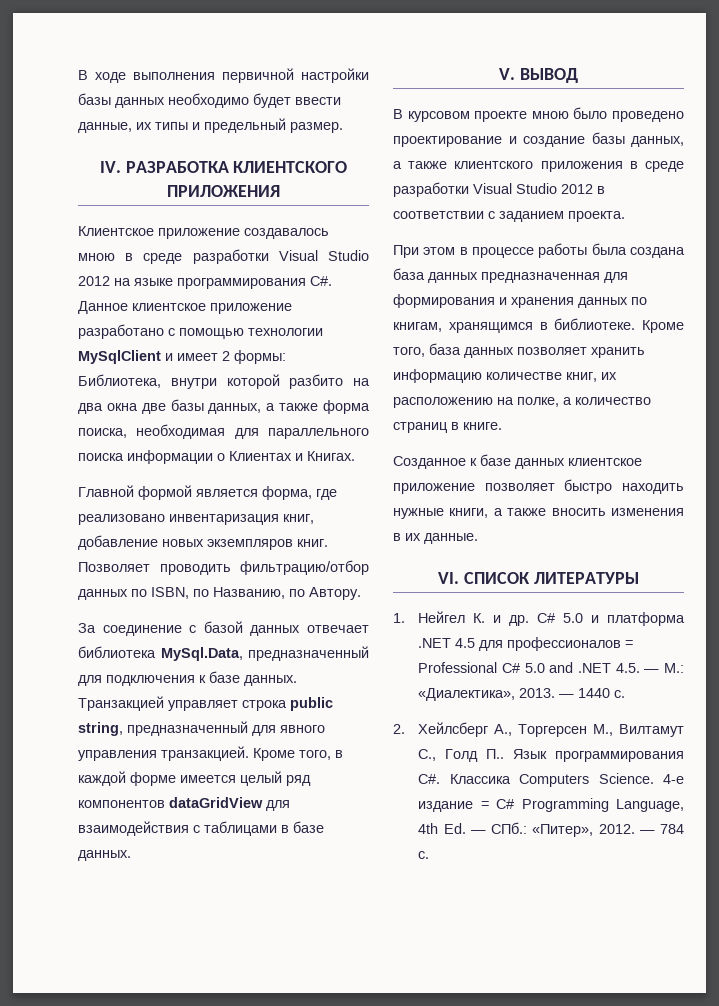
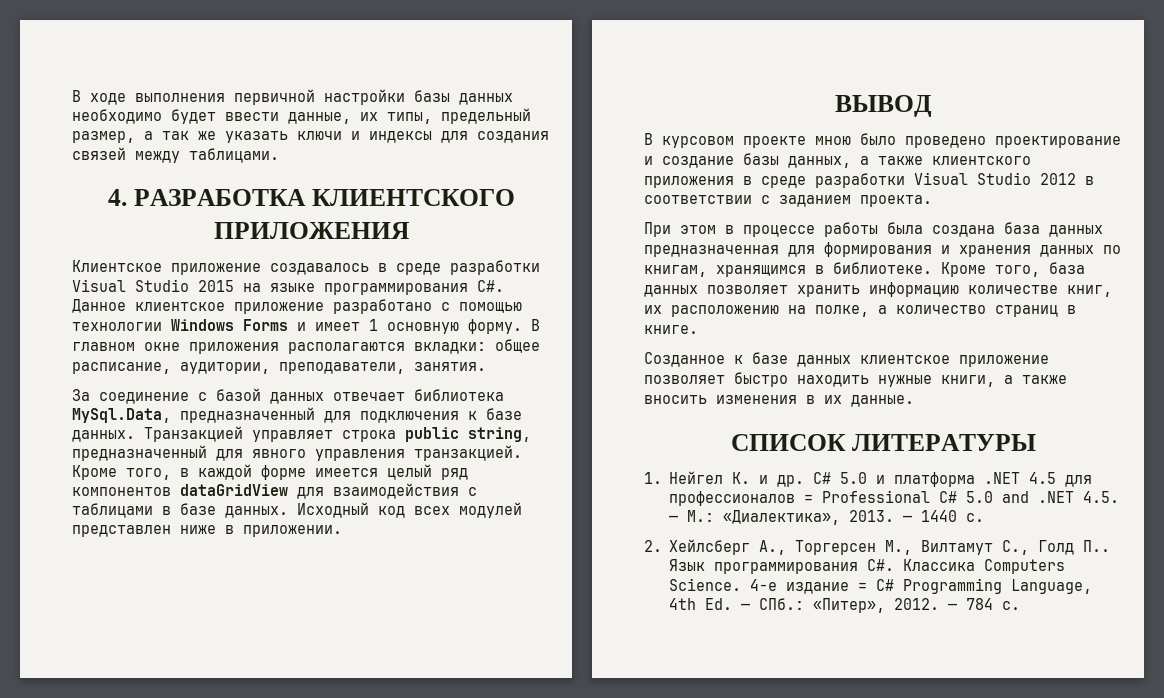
[155,118,343,133] [99,161,121,173] типы и предельный размер. // IV. -> [387,108,531,124] [72,131,549,143] [72,147,279,163] [108,189,128,206] типы, предельный размер, а так же указать ключи и индексы для создания связей между таблицами. // 4.
[78,249,369,264] [78,276,110,286] мною в среде разработки Visual Studio 2012 -> [378,260,540,275] [72,279,234,292] в среде разработки Visual Studio 2015
[78,350,286,364] [78,374,370,389] [78,399,370,414] [78,424,369,439] [78,450,355,464] [78,485,337,500] [78,514,314,525] [78,535,328,550] [78,560,369,575] [78,587,361,600] MySqlClient и имеет 2 формы: Библиотека, внутри которой разбито на два окна две базы данных, а также форма поиска, необходимая для параллельного поиска информации о Клиентах и Книгах. // Главной формой является форма, где реализовано инвентаризация книг, добавление новых экземпляров книг. Позволяет проводить фильтрацию/отбор данных по ISBN, по Названию, по Автору. -> [171,319,540,334] [72,339,540,354] [72,362,486,374] Windows Forms и имеет 1 основную форму. В главном окне приложения располагаются вкладки: общее расписание, аудитории, преподаватели, занятия.
[499,68,516,80] // V. -> [297,502,522,518] [72,525,342,537] Исходный код всех модулей представлен ниже в приложении. //
[438,572,460,584] VI. -> (914, 401) none

